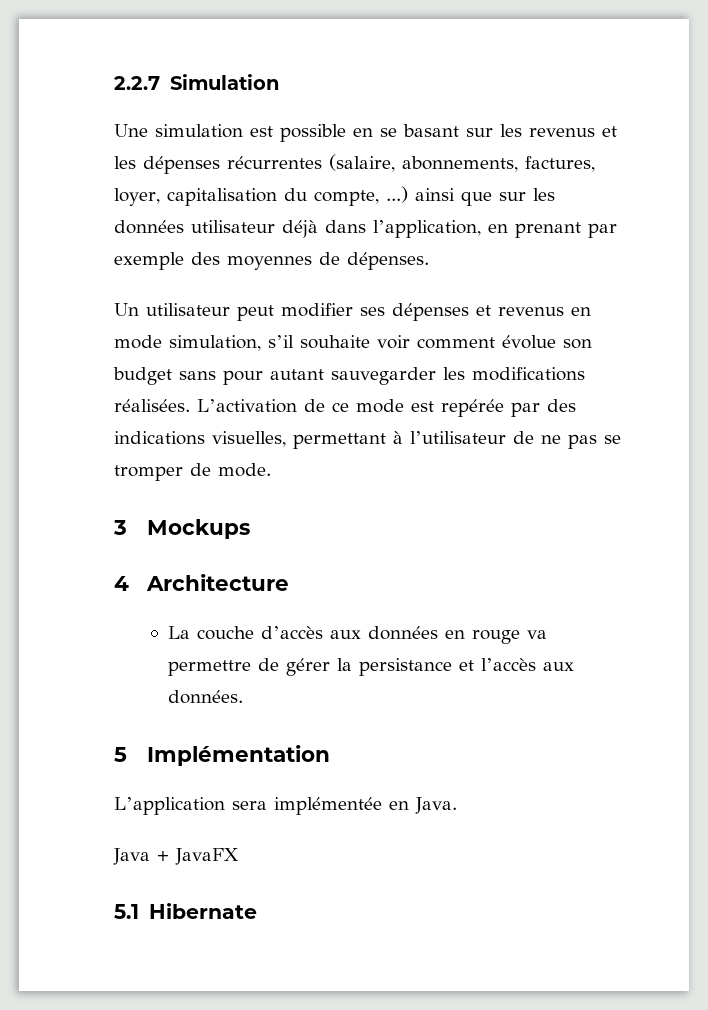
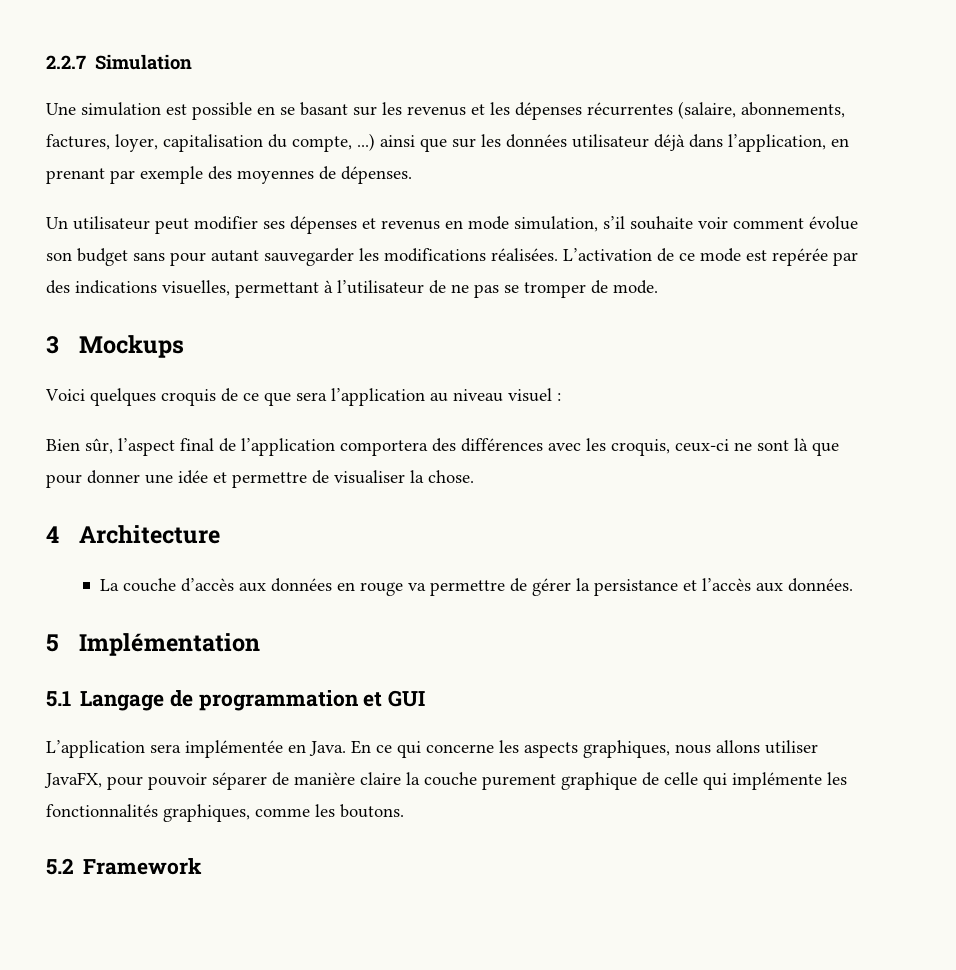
(251, 529) none -> [45,388,561,406] [46,438,839,456] [46,470,474,488] // Voici quelques croquis de ce que sera l’application au niveau visuel : // Bien sûr, l’aspect final de l’application comportera des différences avec les croquis, ceux-ci ne sont là que pour donner une idée et permettre de visualiser la chose.
(331, 755) none -> [46,690,425,711] // 5.1 Langage de programmation et GUI
[113,848,239,865] [114,903,257,919] // Java + JavaFX // 5.1 Hibernate -> [351,740,818,758] [44,772,847,790] [46,804,404,822] [46,858,203,875] En ce qui concerne les aspects graphiques, nous allons utiliser JavaFX, pour pouvoir séparer de manière claire la couche purement graphique de celle qui implémente les fonctionnalités graphiques, comme les boutons. // 5.2 Framework

